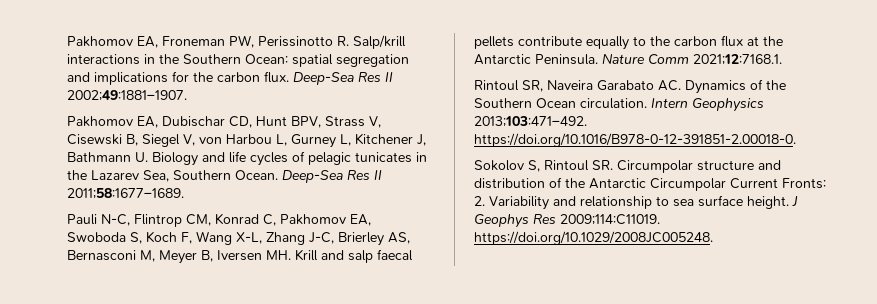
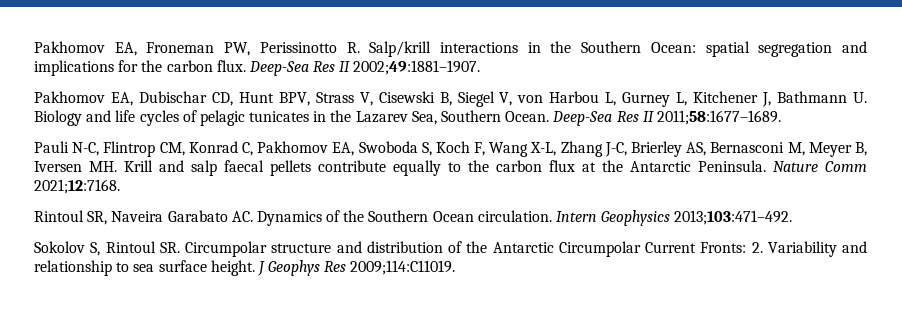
[693,54,782,65] 2021;12:7168.1. -> [34,179,120,194] 2021;12:7168.
[474,133,796,147] https://doi.org/10.1016/B978-0-12-391851-2.00018-0. -> (793, 217) none
[474,231,713,245] https://doi.org/10.1029/2008JC005248. -> (456, 267) none

